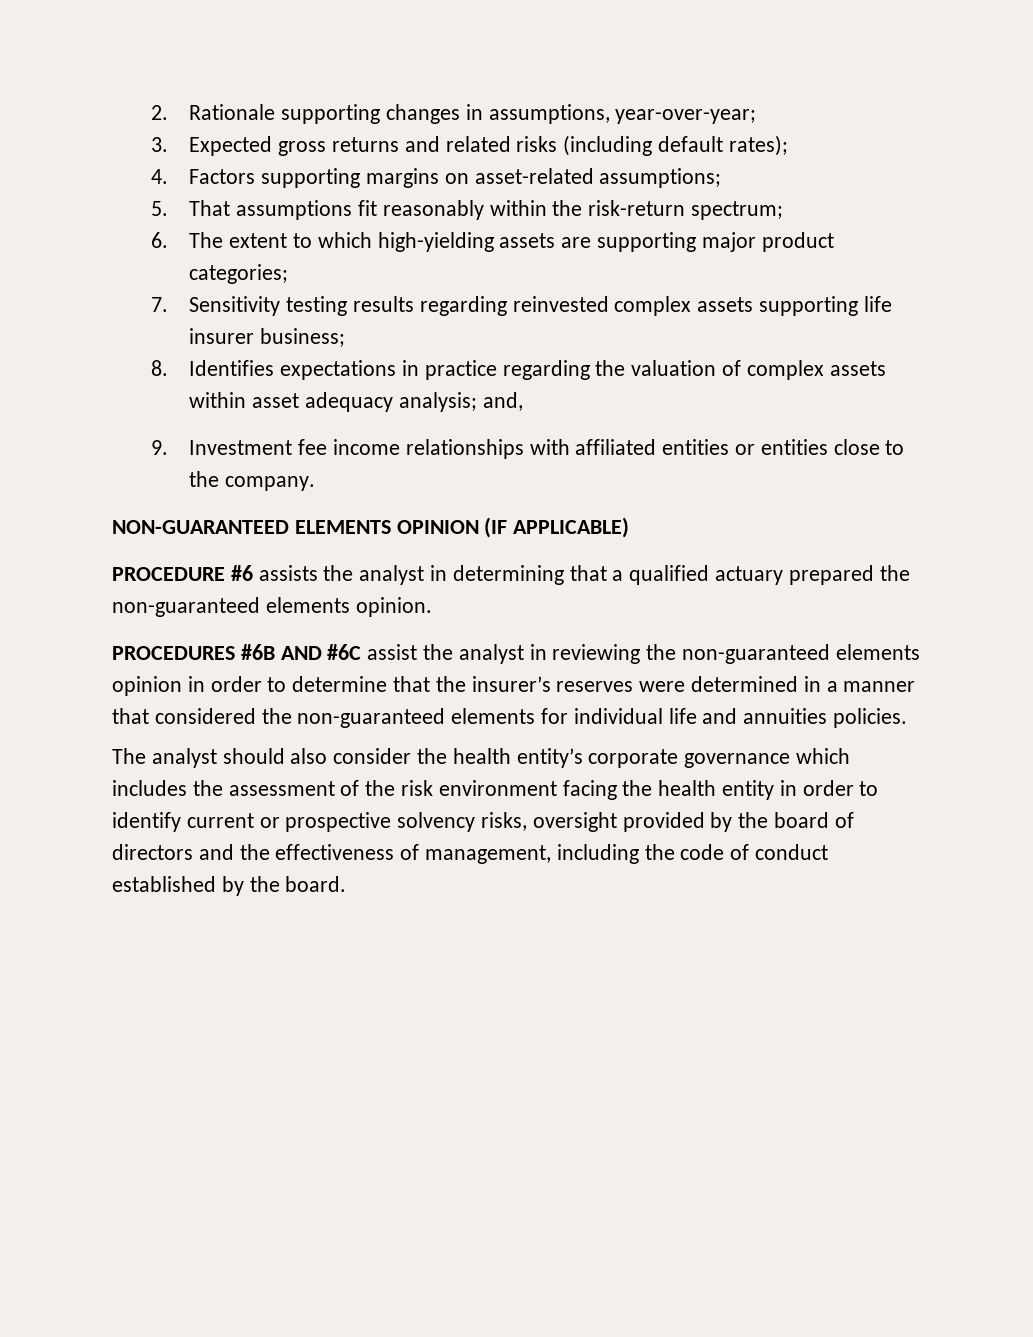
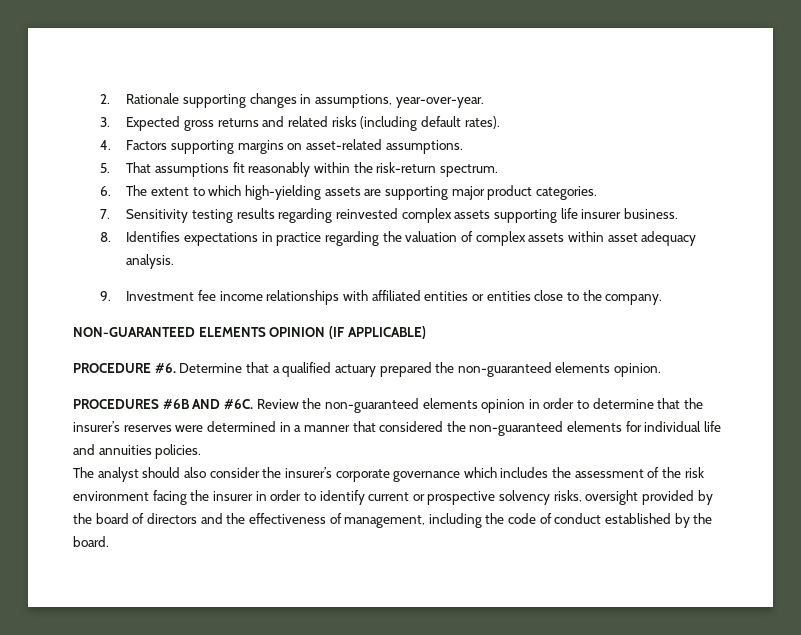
[615,109,757,124] year-over-year; -> [395,97,484,108] year-over-year.
[728,135,788,156] rates); -> [464,116,500,129] rates).
[599,168,722,188] assumptions; -> [385,140,463,154] assumptions.
[691,201,784,220] spectrum; -> [439,164,498,177] spectrum.
[189,264,289,284] categories; -> [535,186,597,200] categories.
[260,328,346,347] business; -> [623,208,678,219] business.
[398,392,523,412] analysis; and, -> [126,254,175,269] analysis.
[230,565,564,585] #6 assists the analyst in determining -> [154,363,243,373] #6. Determine
[327,644,641,664] #6C assist the analyst in reviewing -> [223,399,299,409] #6C. Review
[452,748,583,768] health entity’s -> [284,467,332,478] insurer’s
[658,780,775,800] health entity -> [212,491,253,501] insurer

